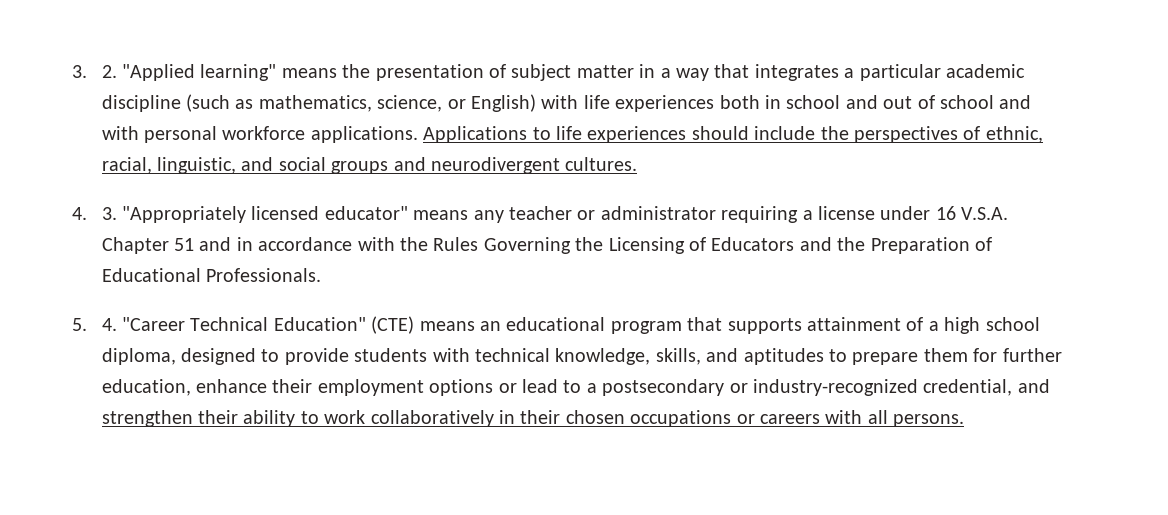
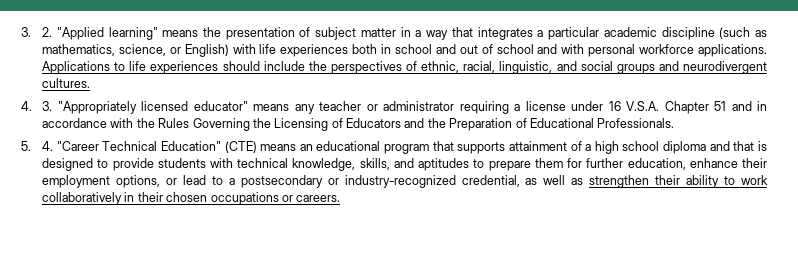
[101,348,176,365] diploma, -> [663,141,767,154] diploma and that is
[429,379,494,396] options -> [115,175,160,188] options,
[1017,379,1050,393] and -> [525,175,584,185] as well as
[760,410,965,427] careers with all persons. -> [296,195,341,202] careers.

